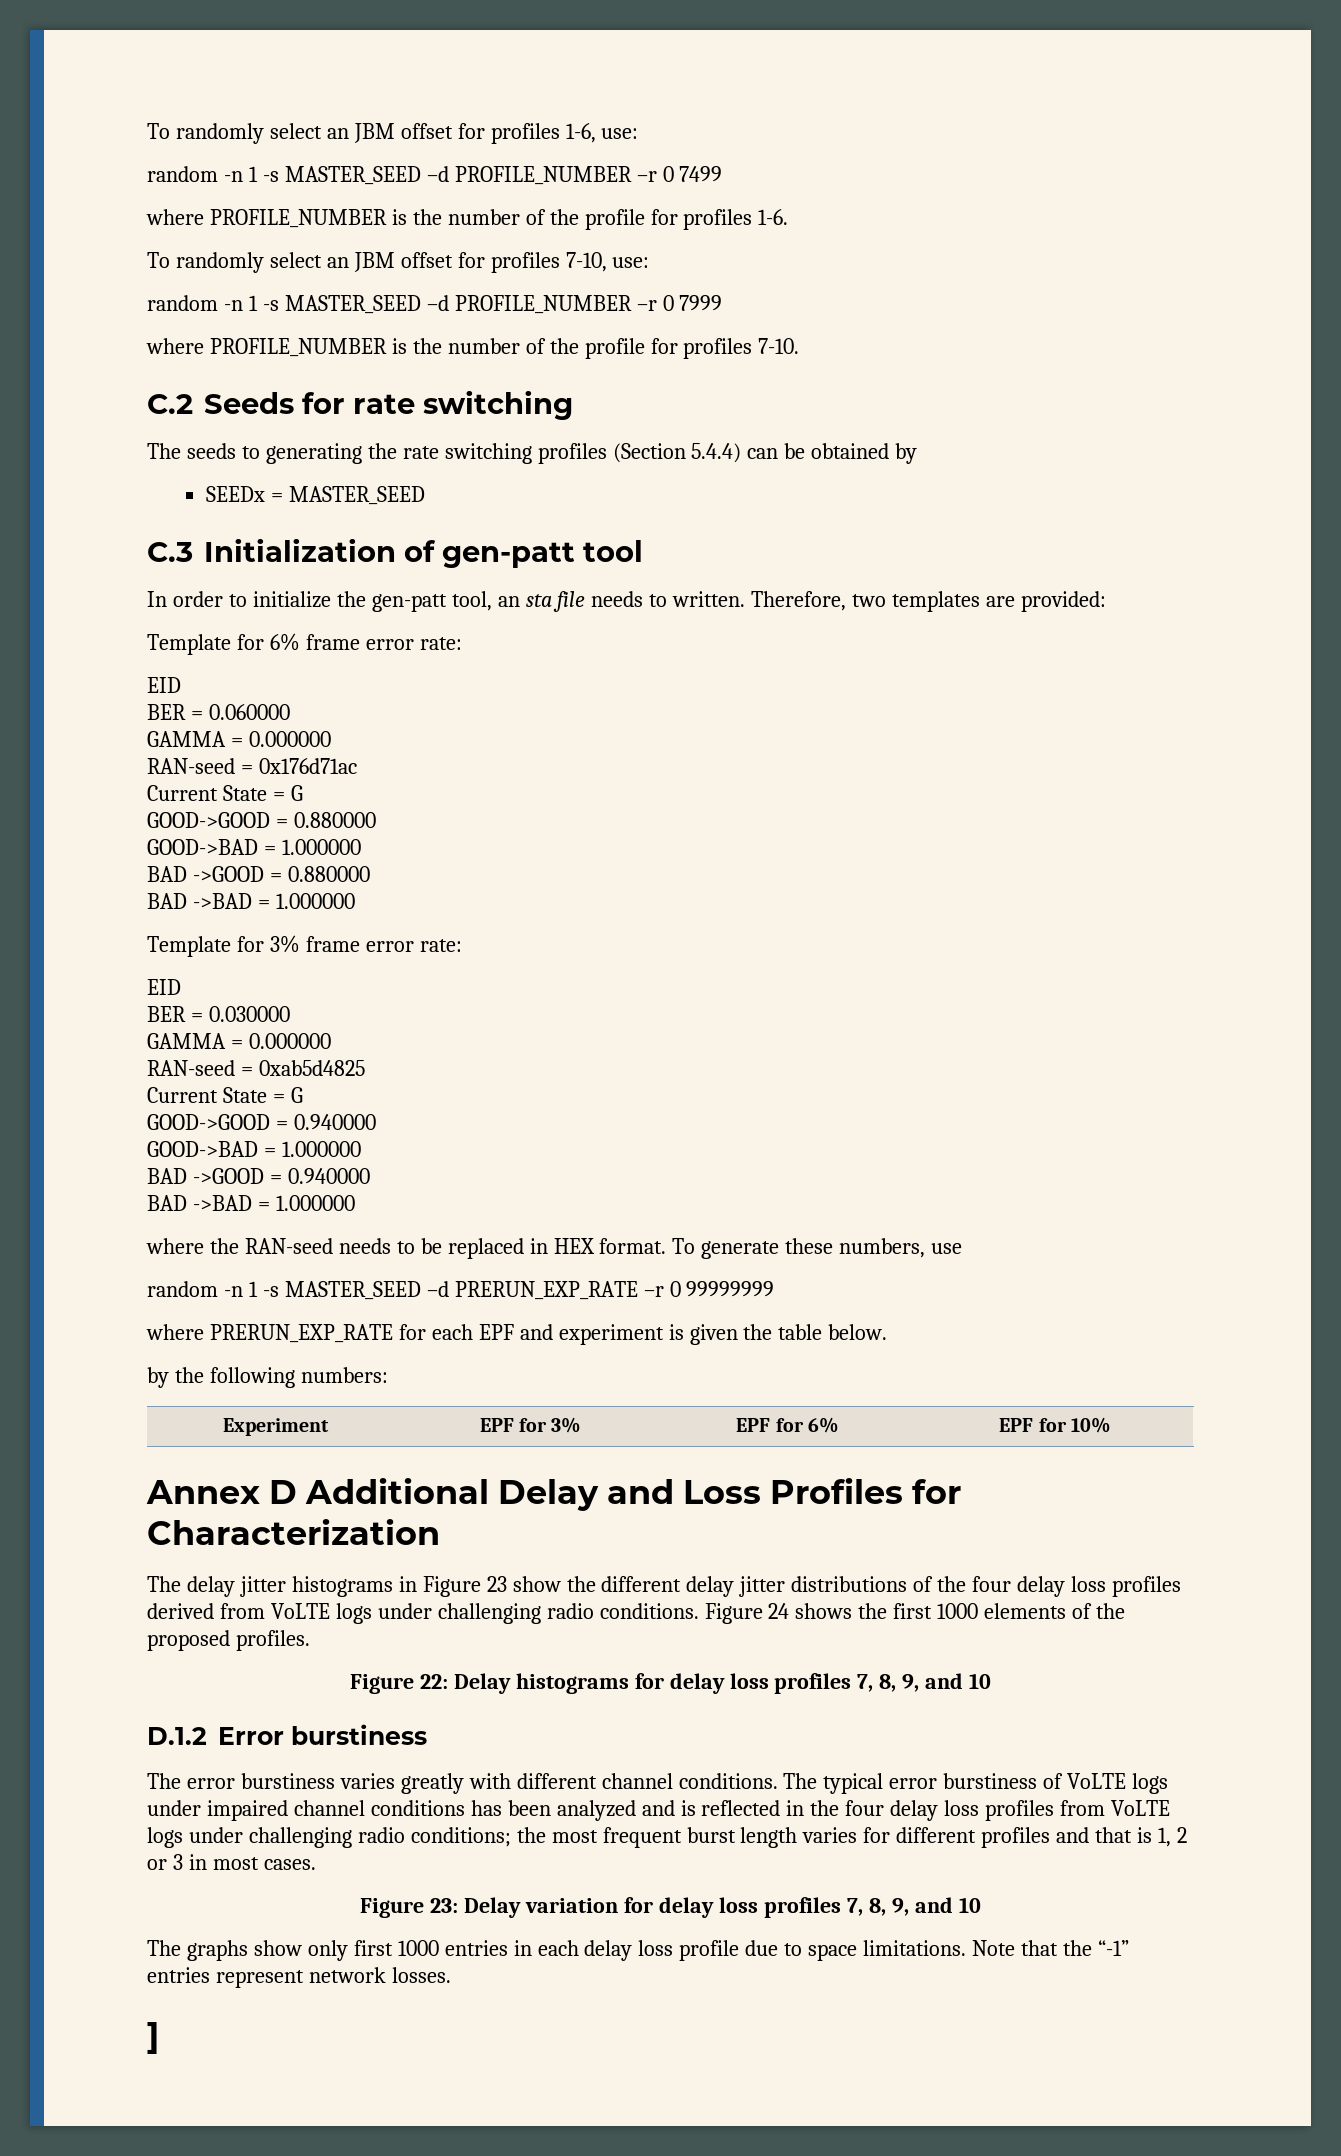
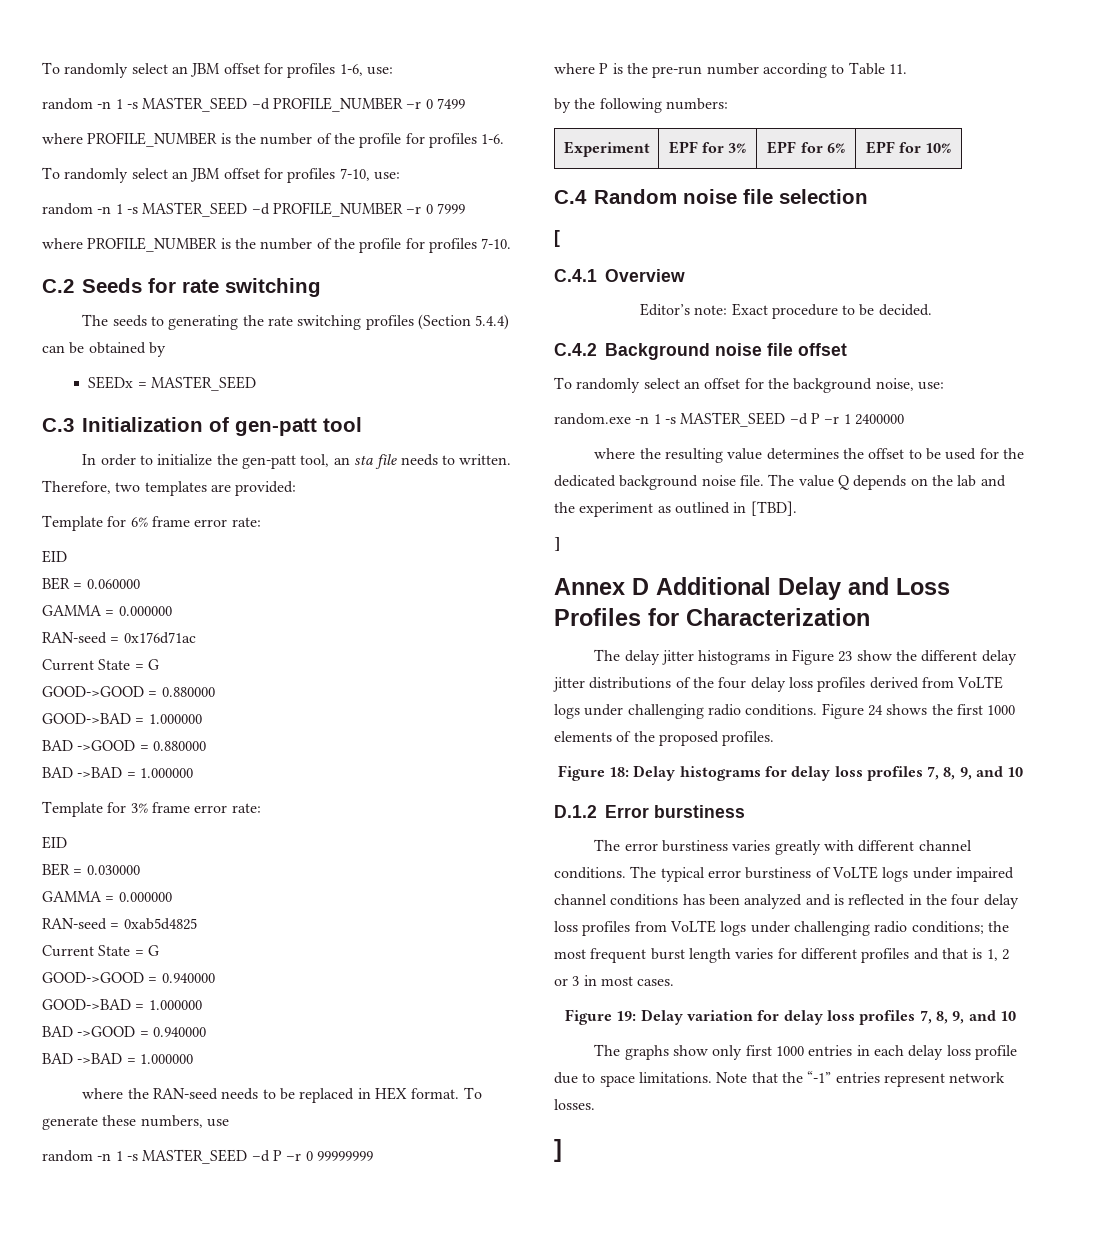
[454,1281,638,1300] PRERUN_EXP_RATE -> [272,1150,282,1161] P
[209,1324,888,1345] PRERUN_EXP_RATE for each EPF and experiment is given the table below. -> [599,62,907,78] P is the pre-run number according to Table 11.
(1111, 1425) none -> [554,189,868,204] [554,230,560,247] [554,269,685,282] [639,303,932,319] [554,343,847,360] [554,377,944,393] [554,412,904,427] [594,448,1024,463] [554,474,1006,490] [554,501,797,517] [554,537,560,551] // C.4 Random noise file selection // [ // C.4.1 Overview // Editor’s note: Exact procedure to be decided. // C.4.2 Background noise file offset // To randomly select an offset for the background noise, use: // random.exe -n 1 -s MASTER_SEED –d P –r 1 2400000 // where the resulting value determines the offset to be used for the dedicated background noise file. The value Q depends on the lab and the experiment as outlined in [TBD]. // ]
[419,1674,448,1689] 22: -> [608,767,629,777] 18:
[430,1898,459,1913] 23: -> [616,1011,637,1021] 19:

